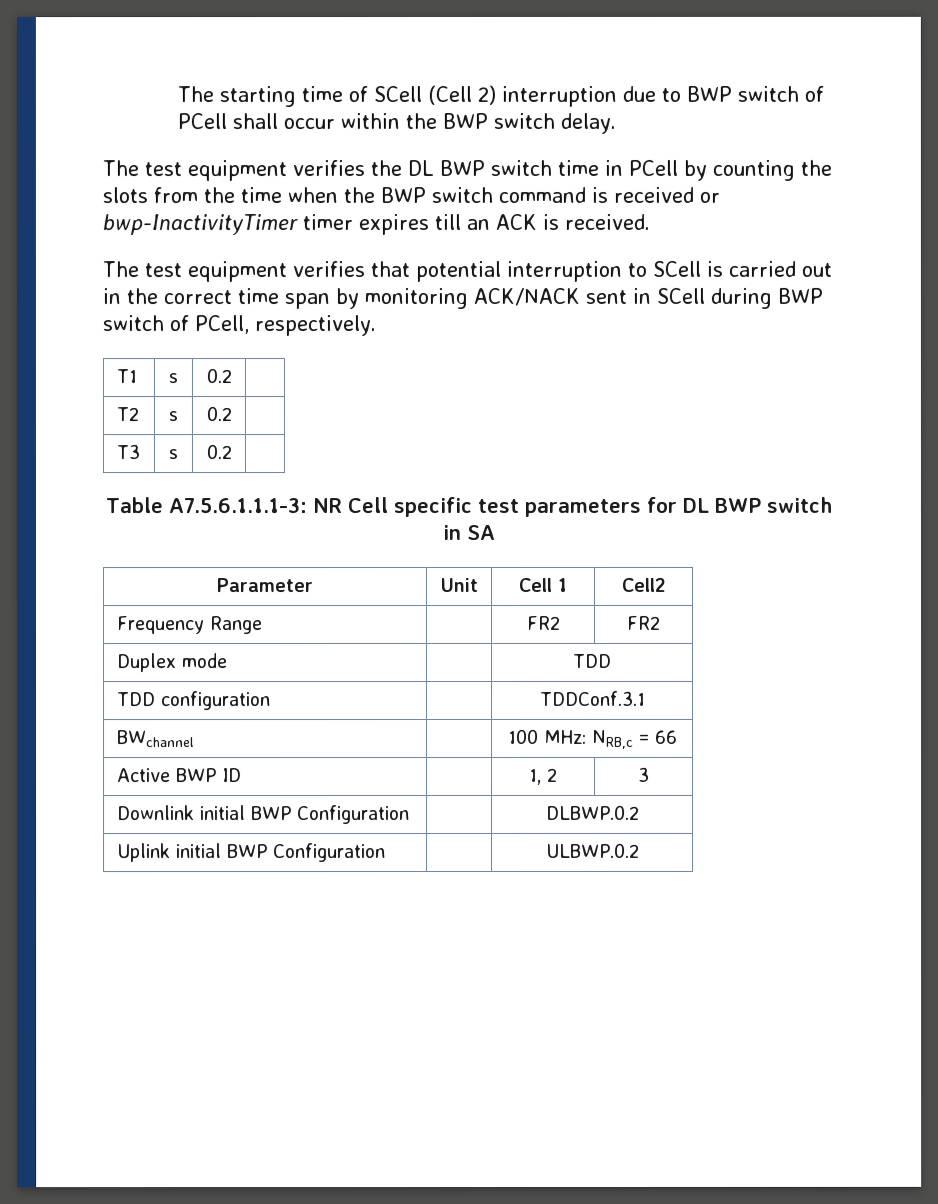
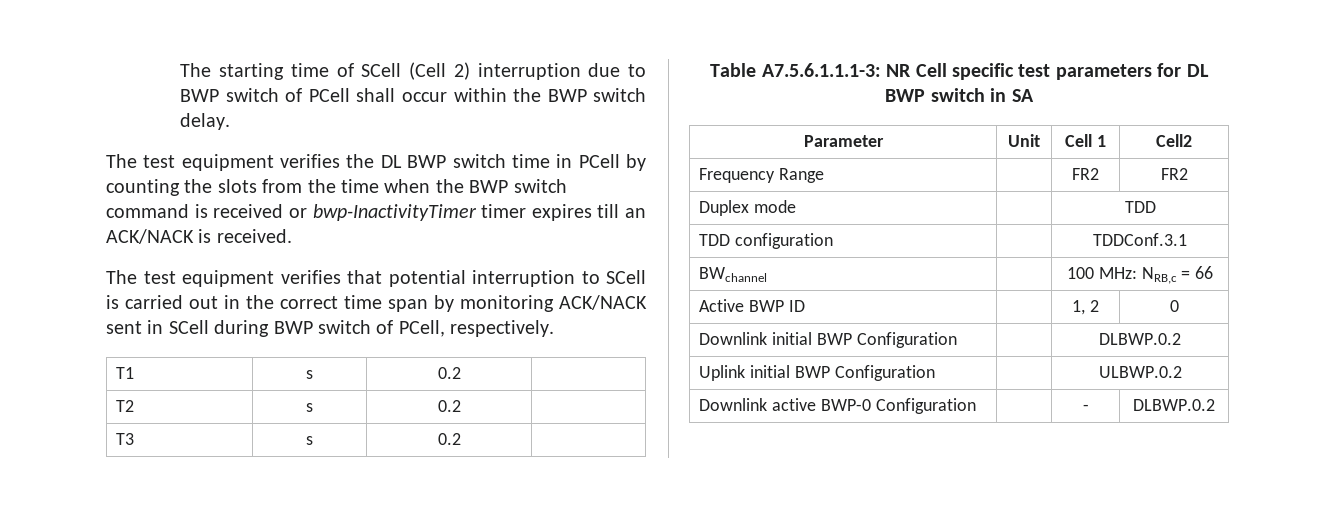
[494,213,537,230] ACK -> [106,229,194,244] ACK/NACK
[638,766,650,782] 3 -> [1169,300,1179,312] 0
(640, 850) none -> [699,398,976,414] [1082,404,1089,411] [1133,399,1215,411] // Downlink active BWP-0 Configuration | | - | DLBWP.0.2

